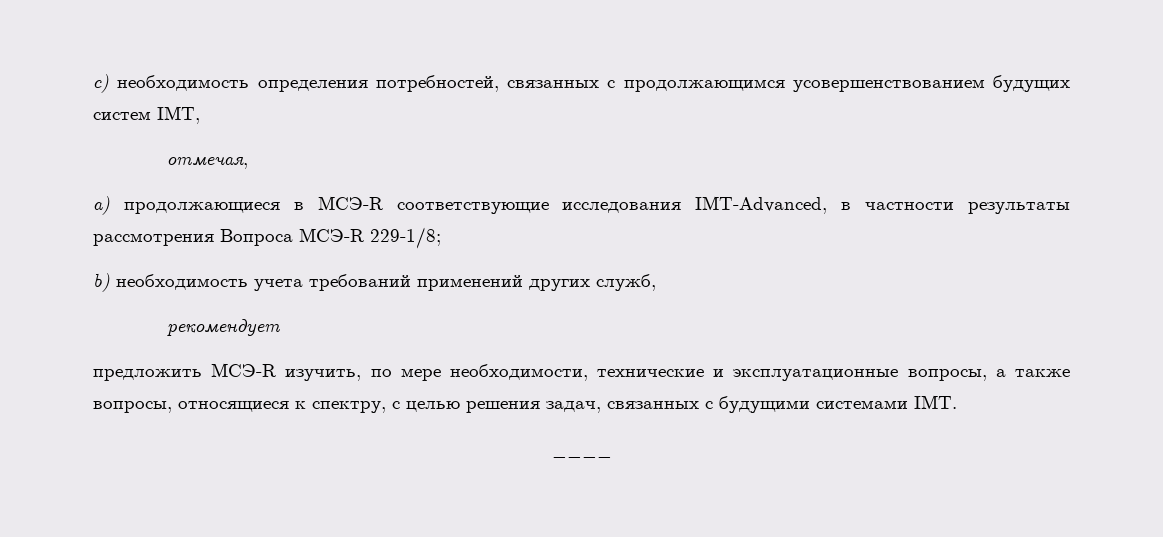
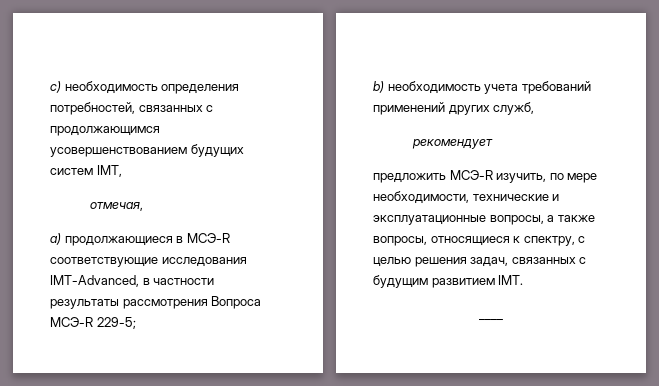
[370,227,441,249] 229-1/8; -> [96,317,136,329] 229-5;
[719,396,908,413] будущими системами -> [373,275,495,288] будущим развитием

